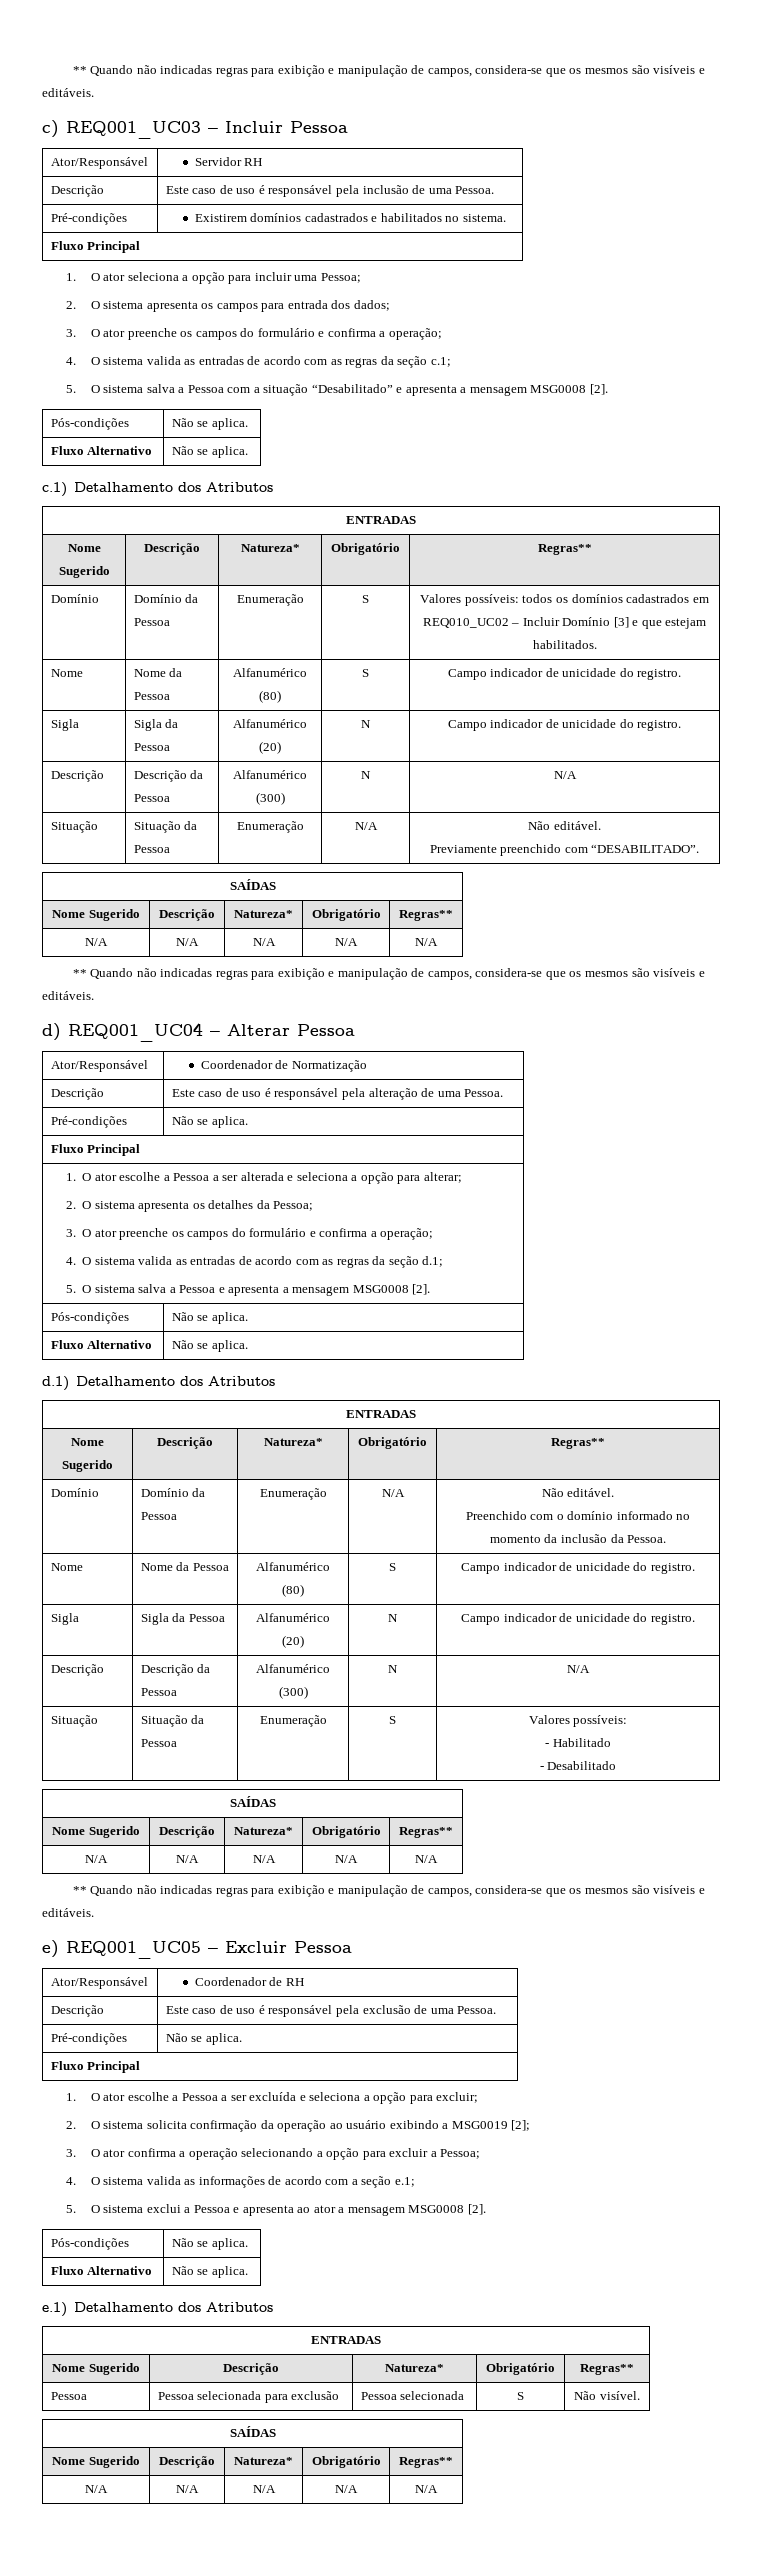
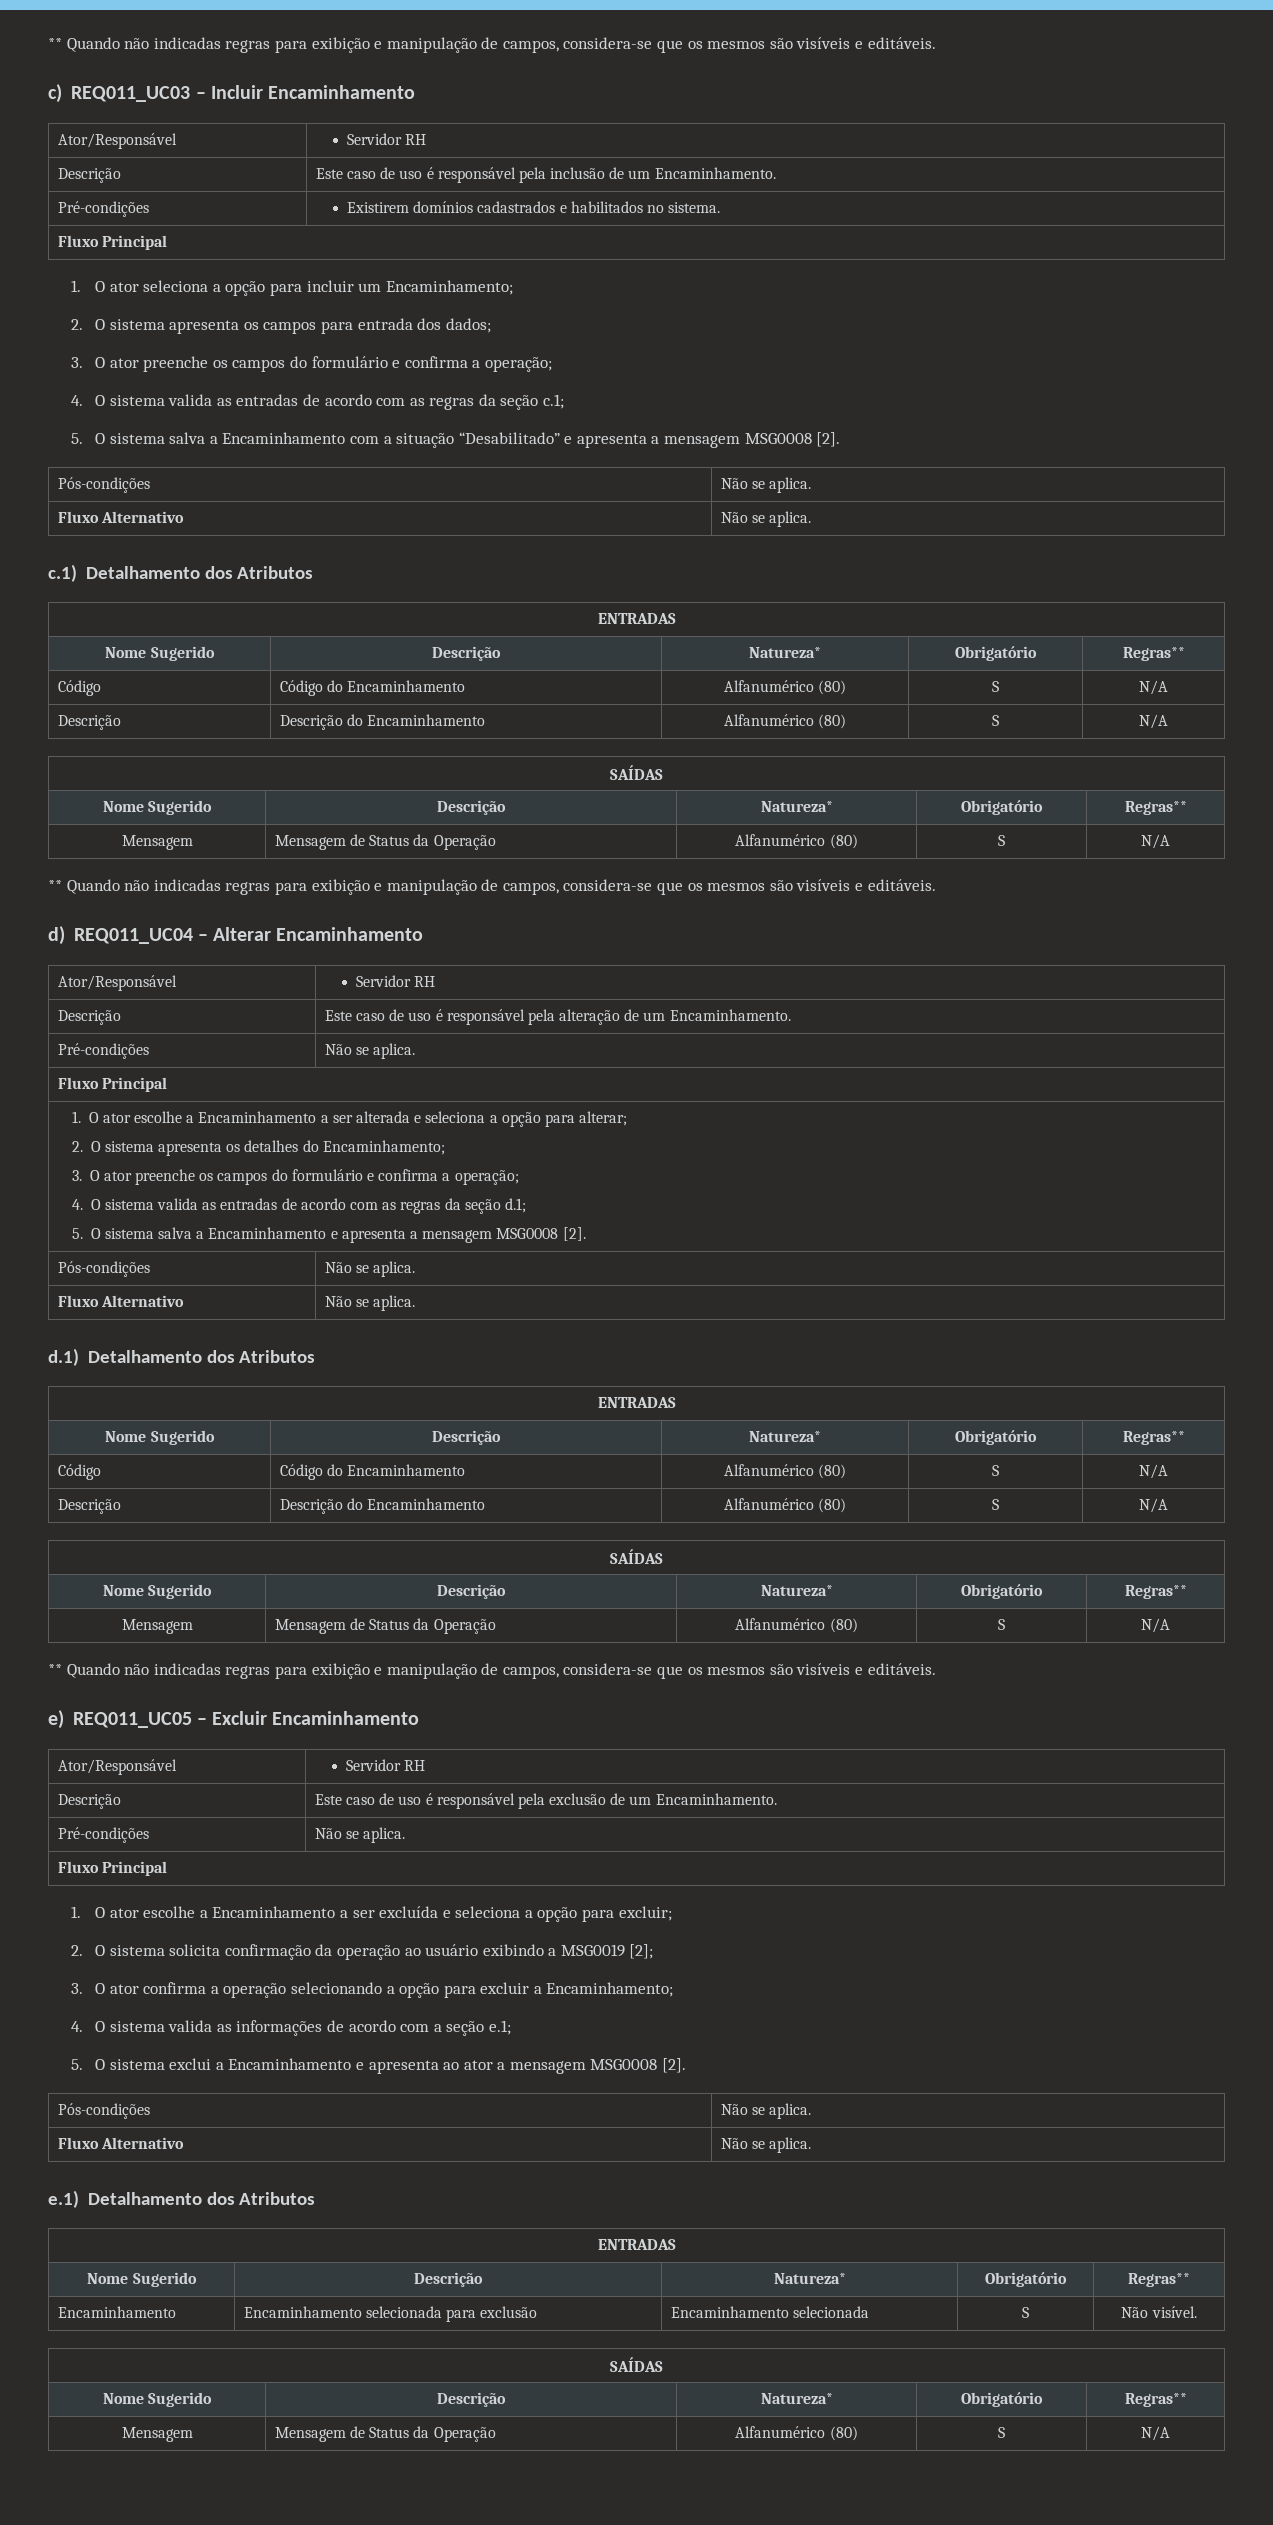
[66,121,349,139] REQ001_UC03 – Incluir Pessoa -> [71,85,416,102] REQ011_UC03 – Incluir Encaminhamento
[428,186,495,194] uma Pessoa. -> [628,167,776,179] um Encaminhamento.
[294,273,361,283] uma Pessoa; -> [358,280,513,295] um Encaminhamento;
[187,385,224,393] Pessoa -> [222,432,346,444] Encaminhamento
[50,594,99,603] [133,594,199,603] [133,618,170,626] [236,594,304,606] [362,595,369,603] [420,594,709,606] [422,617,707,629] [532,640,597,649] [50,669,83,677] [133,668,183,677] [133,692,170,700] [232,668,307,677] [259,690,281,703] [362,669,369,677] [447,668,682,680] [50,719,79,731] [133,719,179,731] [133,743,170,751] [232,719,307,728] [259,741,281,754] [361,720,371,728] [447,719,682,731] [50,770,104,782] [133,770,204,782] [133,794,170,802] [232,770,307,779] [255,792,285,805] [361,771,371,779] [553,771,577,779] [50,821,98,833] [133,821,198,833] [133,845,170,853] [236,821,304,833] [354,822,378,830] [528,821,601,830] [429,844,700,856] [229,879,276,890] [52,909,140,921] [159,909,215,921] [233,910,293,918] [311,909,381,921] [399,910,453,921] [85,938,108,946] [176,938,199,946] [252,938,276,946] [335,938,358,946] Domínio | Domínio da Pessoa | Enumeração | S | Valores possíveis: todos os domínios cadastrados em REQ010_UC02 – Incluir Domínio [3] e que estejam habilitados. // Nome | Nome da Pessoa | Alfanumérico (80) | S | Campo indicador de unicidade do registro. // Sigla | Sigla da Pessoa | Alfanumérico (20) | N | Campo indicador de unicidade do registro. // Descrição | Descrição da Pessoa | Alfanumérico (300) | N | N/A // Situação | Situação da Pessoa | Enumeração | N/A | Não editável. // Previamente preenchido com “DESABILITADO”. // SAÍDAS // Nome Sugerido | Descrição | Natureza* | Obrigatório | Regras** // N/A | N/A | N/A | N/A -> [57,680,101,696] [279,680,466,696] [723,680,847,695] [992,681,999,692] [1139,680,1168,695] [57,715,121,730] [279,714,486,730] [723,714,847,729] [992,715,999,726] [1139,714,1168,729] [610,765,663,780] [102,800,213,815] [437,800,506,815] [760,801,833,812] [961,800,1043,815] [1124,801,1187,815] [121,835,193,850] [274,834,496,850] [735,834,858,849] [998,835,1005,846] Código | Código do Encaminhamento | Alfanumérico (80) | S | N/A // Descrição | Descrição do Encaminhamento | Alfanumérico (80) | S | N/A // SAÍDAS // Nome Sugerido | Descrição | Natureza* | Obrigatório | Regras** // Mensagem | Mensagem de Status da Operação | Alfanumérico (80) | S
[67,1023,203,1042] REQ001_UC04 -> [73,928,193,944] REQ011_UC04
[296,1024,355,1036] [50,1060,148,1072] [200,1060,367,1072] Pessoa // Ator/Responsável | Coordenador de Normatização -> [276,927,424,941] [57,975,177,991] [355,975,436,987] Encaminhamento // Ator/Responsável | Servidor RH
[437,1089,504,1097] uma Pessoa. -> [643,1009,791,1021] um Encaminhamento.
[173,1173,210,1181] Pessoa -> [198,1111,317,1123] Encaminhamento
[256,1200,314,1211] da Pessoa; -> [302,1140,445,1155] do Encaminhamento;
[179,1285,216,1293] Pessoa -> [208,1227,327,1239] Encaminhamento
[50,1488,99,1497] [140,1488,206,1497] [140,1512,177,1520] [259,1488,327,1500] [381,1489,405,1497] [541,1488,615,1497] [465,1511,691,1520] [489,1534,667,1543] [50,1563,83,1571] [140,1562,229,1571] [255,1562,330,1571] [282,1584,304,1597] [389,1563,396,1571] [461,1562,695,1574] [50,1613,79,1625] [140,1613,225,1625] [255,1613,330,1622] [282,1635,304,1648] [388,1614,398,1622] [461,1613,695,1625] [50,1664,104,1676] [140,1664,211,1676] [140,1688,177,1696] [255,1664,330,1673] [278,1686,308,1699] [388,1665,398,1673] [567,1665,590,1673] [50,1715,98,1727] [140,1715,205,1727] [140,1739,177,1747] [259,1715,327,1727] [389,1716,396,1724] [528,1715,628,1727] [545,1738,611,1747] [539,1761,617,1770] [229,1796,276,1807] [52,1826,140,1838] [159,1826,215,1838] [233,1827,293,1835] [311,1826,381,1838] [399,1827,453,1838] [85,1855,108,1863] [176,1855,199,1863] [252,1855,276,1863] [335,1855,358,1863] Domínio | Domínio da Pessoa | Enumeração | N/A | Não editável. // Preenchido com o domínio informado no momento da inclusão da Pessoa. // Nome | Nome da Pessoa | Alfanumérico (80) | S | Campo indicador de unicidade do registro. // Sigla | Sigla da Pessoa | Alfanumérico (20) | N | Campo indicador de unicidade do registro. // Descrição | Descrição da Pessoa | Alfanumérico (300) | N | N/A // Situação | Situação da Pessoa | Enumeração | S | Valores possíveis: // - Habilitado // - Desabilitado // SAÍDAS // Nome Sugerido | Descrição | Natureza* | Obrigatório | Regras** // N/A | N/A | N/A | N/A -> [57,1464,101,1480] [279,1464,466,1480] [723,1464,847,1479] [992,1465,999,1476] [1139,1464,1168,1479] [57,1499,121,1514] [279,1498,486,1514] [723,1498,847,1513] [992,1499,999,1510] [1139,1498,1168,1513] [610,1549,663,1564] [102,1584,213,1599] [437,1584,506,1599] [760,1585,833,1596] [961,1584,1043,1599] [1124,1585,1187,1599] [121,1619,193,1634] [274,1618,496,1634] [735,1618,858,1633] [998,1619,1005,1630] Código | Código do Encaminhamento | Alfanumérico (80) | S | N/A // Descrição | Descrição do Encaminhamento | Alfanumérico (80) | S | N/A // SAÍDAS // Nome Sugerido | Descrição | Natureza* | Obrigatório | Regras** // Mensagem | Mensagem de Status da Operação | Alfanumérico (80) | S
[66,1941,202,1959] REQ001_UC05 -> [72,1712,192,1728] REQ011_UC05
[294,1941,353,1953] [50,1977,148,1989] [194,1977,283,1986] Pessoa // Ator/Responsável | Coordenador de -> [272,1711,420,1725] [57,1759,177,1775] [345,1759,401,1771] Encaminhamento // Ator/Responsável | Servidor
[430,2006,497,2014] uma Pessoa. -> [629,1793,777,1805] um Encaminhamento.
[181,2093,218,2101] Pessoa -> [212,1906,336,1918] Encaminhamento
[440,2149,481,2159] Pessoa; -> [546,1982,674,1997] Encaminhamento;
[193,2205,230,2213] Pessoa -> [228,2058,352,2070] Encaminhamento
[50,2392,87,2400] [157,2392,194,2400] Pessoa | Pessoa -> [57,2306,176,2318] [243,2306,362,2318] Encaminhamento | Encaminhamento
[360,2392,397,2400] Pessoa -> [670,2306,789,2318] Encaminhamento
[85,2485,108,2493] [176,2485,199,2493] [252,2485,276,2493] [335,2485,358,2493] N/A | N/A | N/A | N/A -> [121,2427,193,2442] [274,2426,496,2442] [735,2426,858,2441] [998,2427,1005,2438] Mensagem | Mensagem de Status da Operação | Alfanumérico (80) | S

